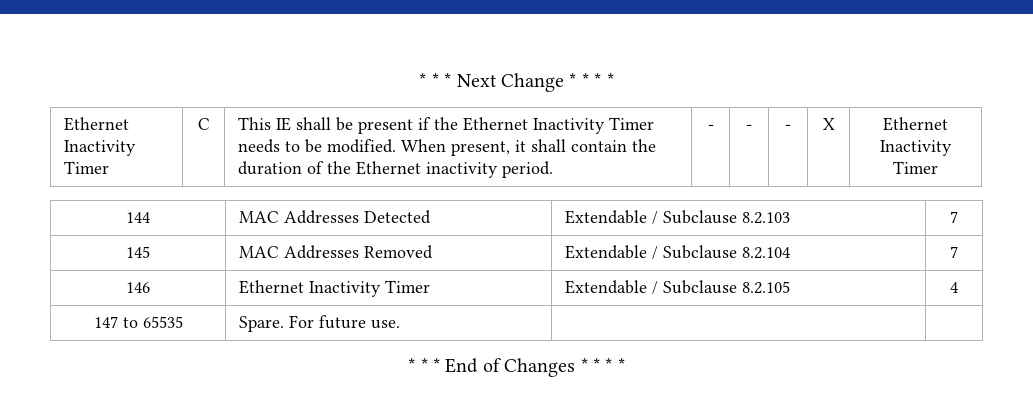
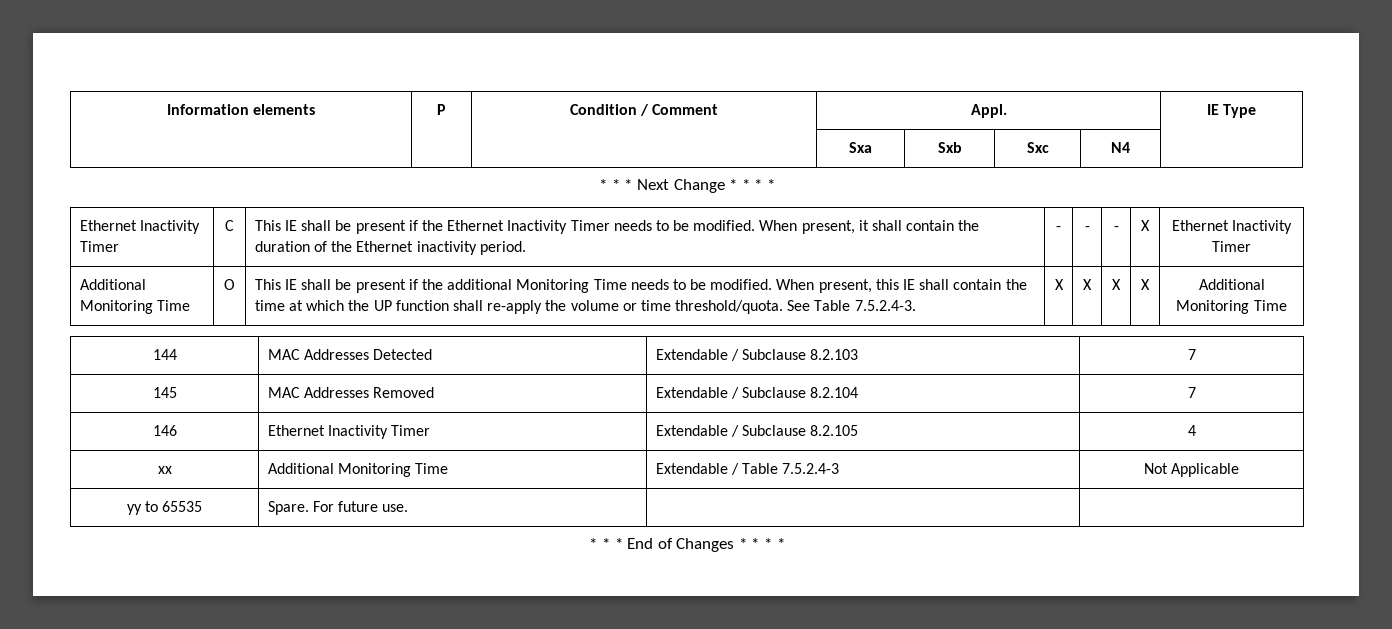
(419, 80) none -> [166,104,316,115] [437,104,446,115] [569,104,719,116] [970,104,1007,118] [1206,104,1257,118] [849,142,872,153] [937,142,962,153] [1026,142,1049,153] [1111,142,1130,153] Information elements | P | Condition / Comment | Appl. | IE Type // | | | Sxa | Sxb | Sxc | N4 | //
(938, 167) none -> [79,279,146,290] [79,300,191,314] [224,279,235,290] [254,279,1027,293] [254,300,916,314] [1054,279,1064,290] [1083,279,1092,290] [1112,279,1121,290] [1141,279,1150,290] [1198,279,1265,290] [1176,300,1287,314] // Additional Monitoring Time | O | This IE shall be present if the additional Monitoring Time needs to be modified. When present, this IE shall contain the time at which the UP function shall re-apply the volume or time threshold/quota. See Table 7.5.2.4-3. | X | X | X | X | Additional Monitoring Time
[93,316,118,328] 147 -> [157,466,172,474] [267,463,449,477] [655,463,840,475] [1143,463,1240,477] [126,504,142,515] xx | Additional Monitoring Time | Extendable / Table 7.5.2.4-3 | Not Applicable // yy

